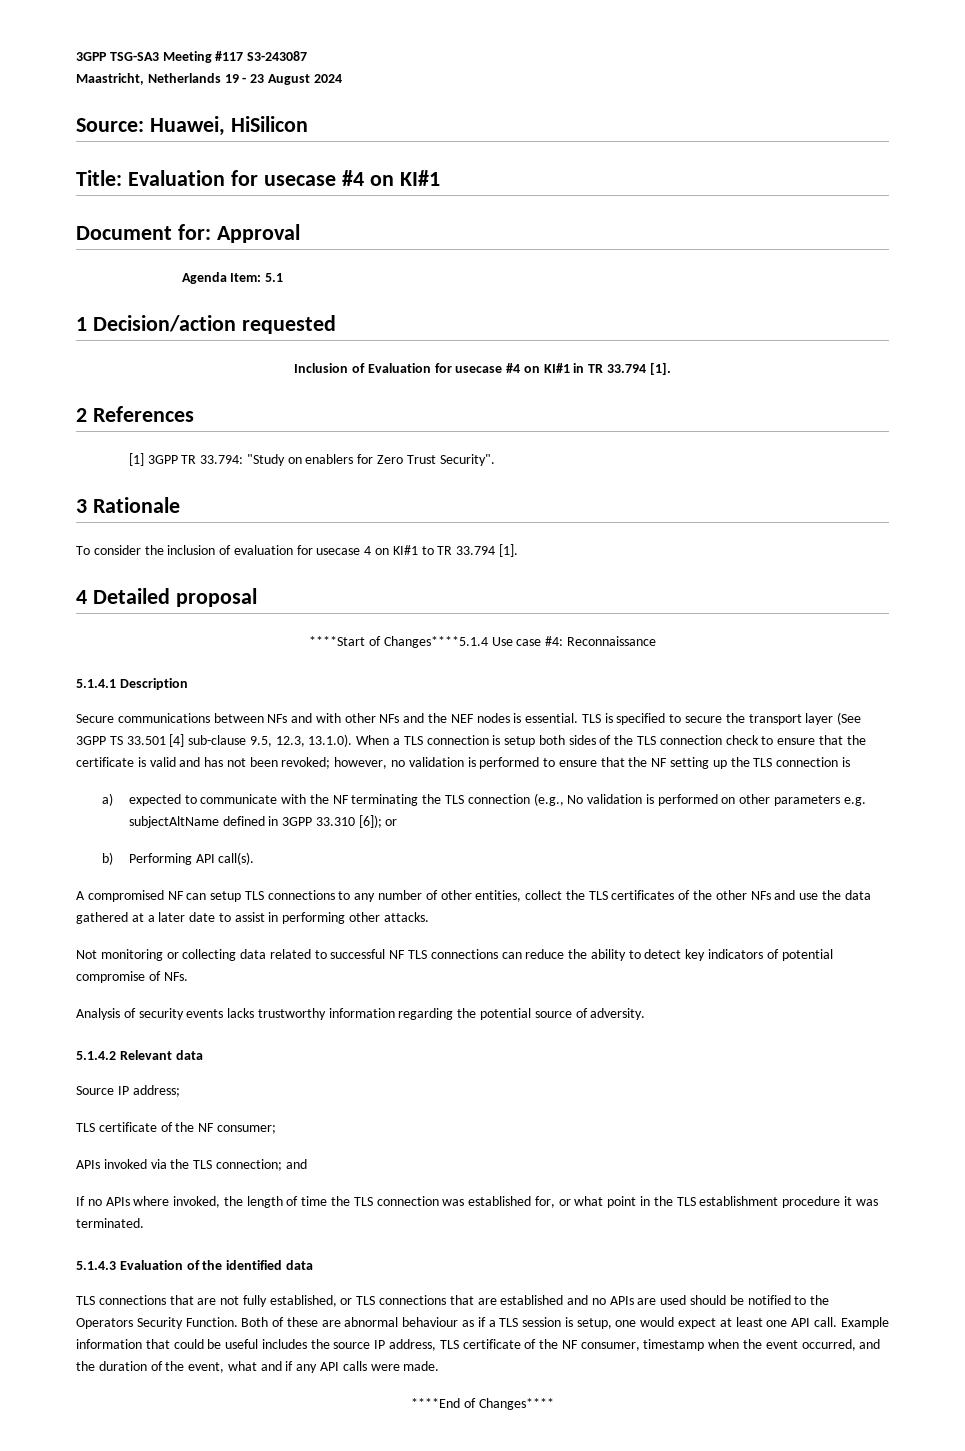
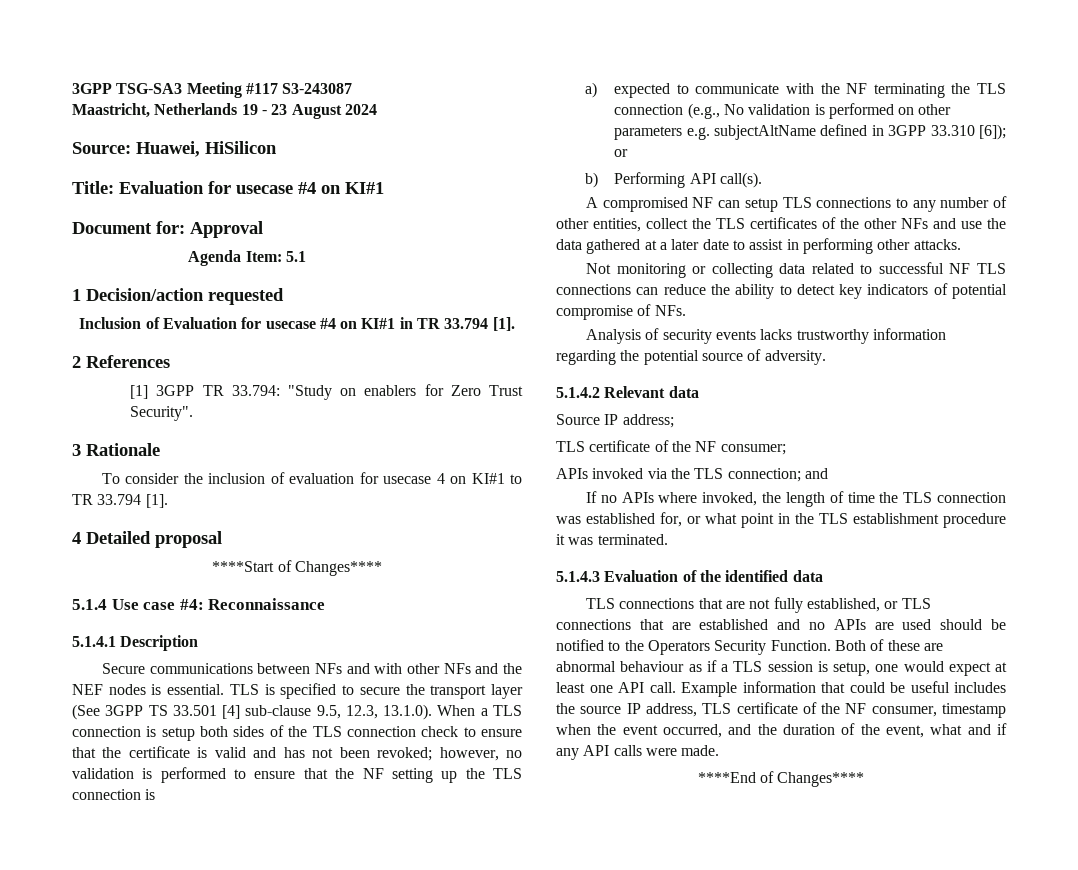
[383,636,488,648] Changes****5.1.4 -> [294,561,382,576] [72,599,107,610] Changes**** // 5.1.4

